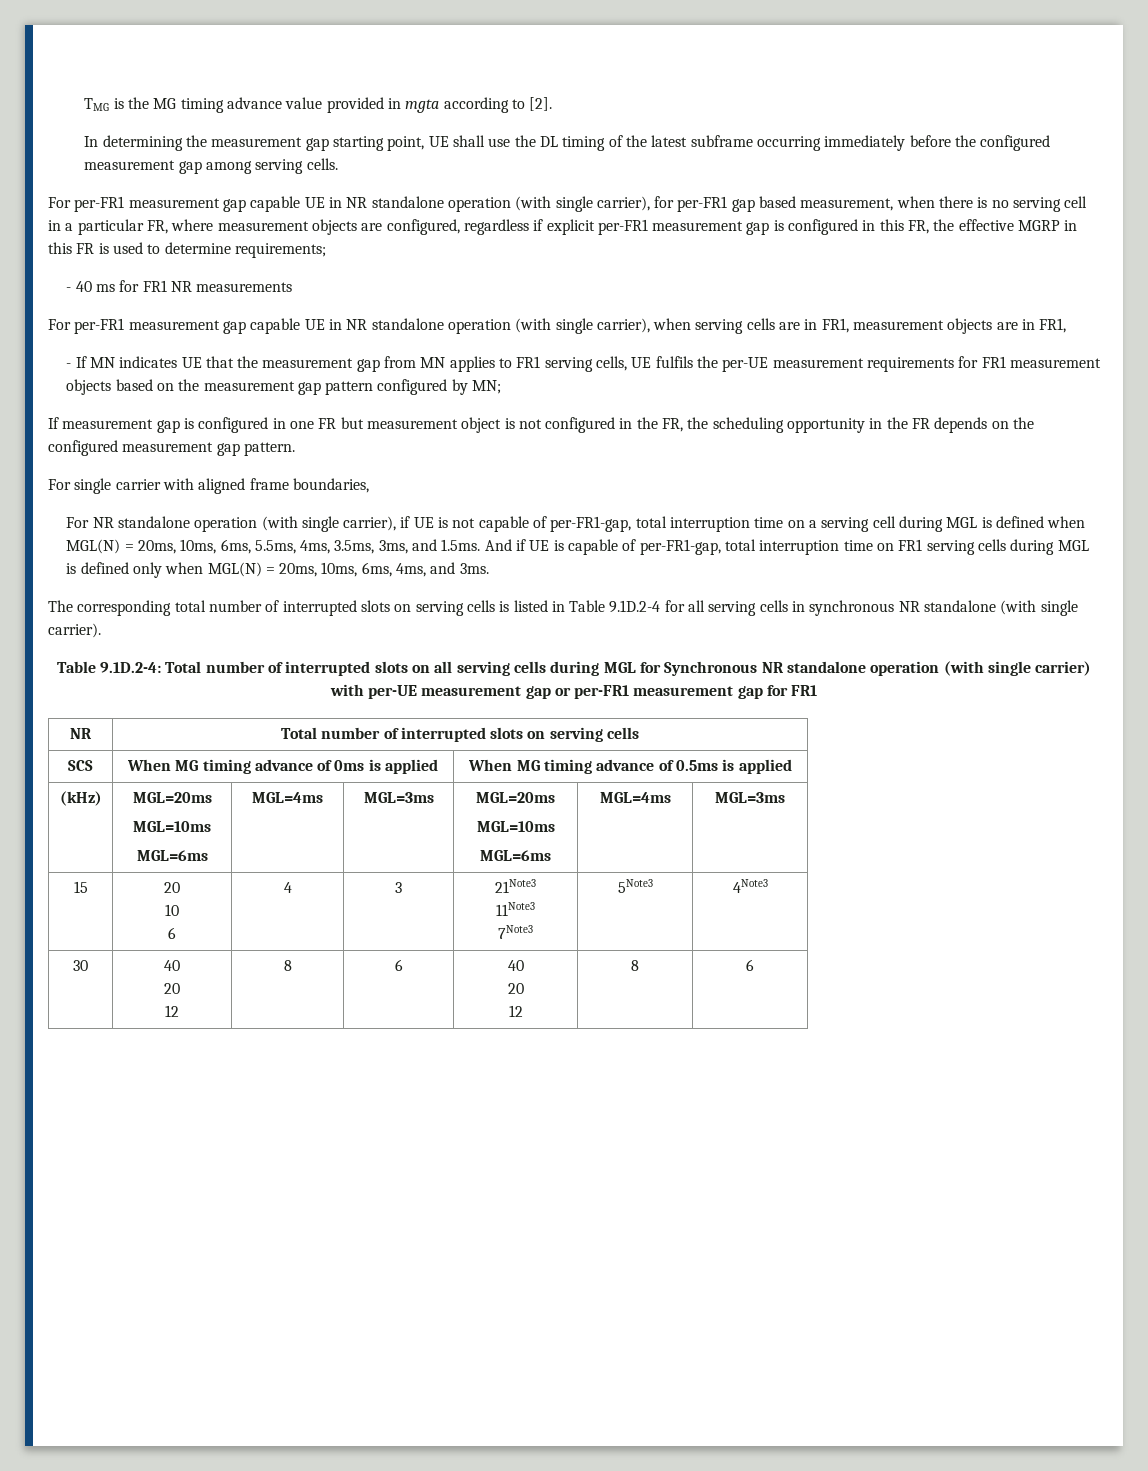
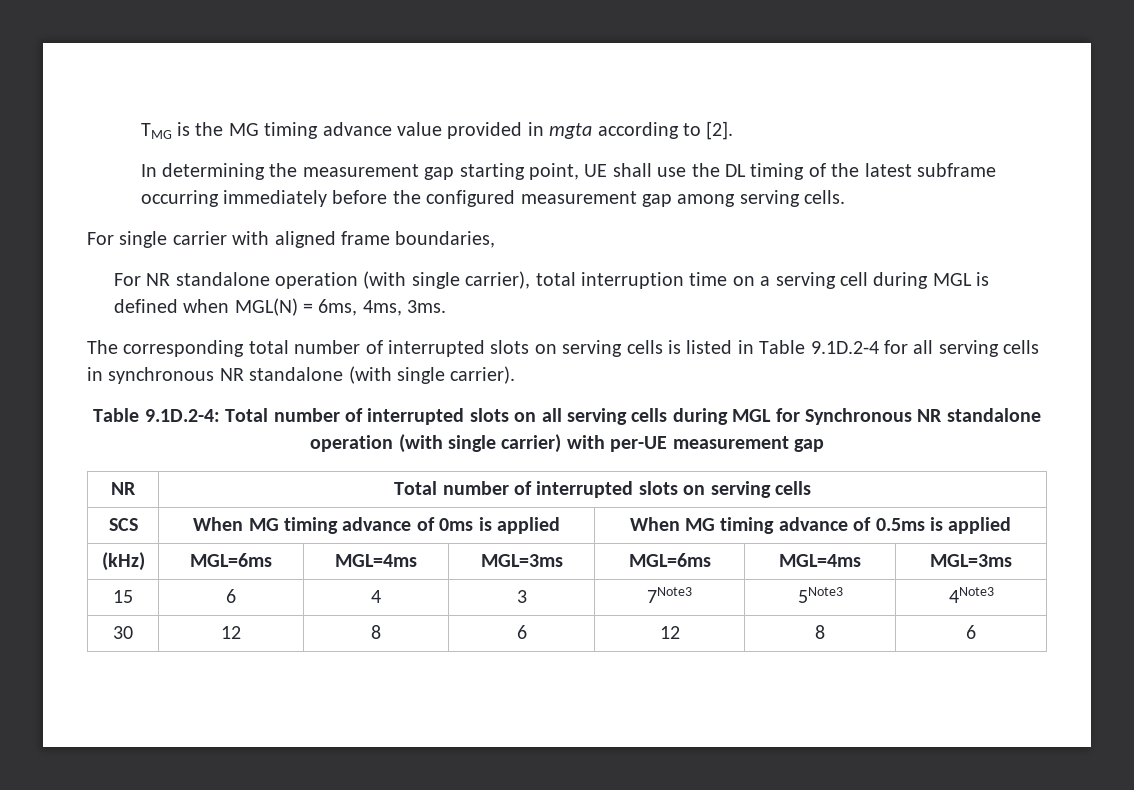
[48,196,1088,212] [48,219,1078,235] [48,242,326,258] [66,280,293,292] [48,318,1067,334] [66,356,1101,372] [66,379,502,395] [48,417,1035,433] [48,440,295,456] // For per-FR1 measurement gap capable UE in NR standalone operation (with single carrier), for per-FR1 gap based measurement, when there is no serving cell in a particular FR, where measurement objects are configured, regardless if explicit per-FR1 measurement gap is configured in this FR, the effective MGRP in this FR is used to determine requirements; // - 40 ms for FR1 NR measurements // For per-FR1 measurement gap capable UE in NR standalone operation (with single carrier), when serving cells are in FR1, measurement objects are in FR1, // - If MN indicates UE that the measurement gap from MN applies to FR1 serving cells, UE fulfils the per-UE measurement requirements for FR1 measurement objects based on the measurement gap pattern configured by MN; // If measurement gap is configured in one FR but measurement object is not configured in the FR, the scheduling opportunity in the FR depends on the configured measurement gap pattern. -> (846, 197) none
[400,516,632,532] if UE is not capable of per-FR1-gap, -> (531, 280) none
[137,539,1089,555] [66,562,358,578] 20ms, 10ms, 6ms, 5.5ms, 4ms, 3.5ms, 3ms, and 1.5ms. And if UE is capable of per-FR1-gap, total interruption time on FR1 serving cells during MGL is defined only when MGL(N) = 20ms, 10ms, -> (314, 308) none
[430,562,456,574] and -> (402, 308) none
[554,685,818,699] or per-FR1 measurement gap for FR1 -> (824, 445) none
[132,792,212,803] [133,821,211,832] MGL=20ms // MGL=10ms // -> (145, 561) none
[476,792,555,803] [476,821,555,832] MGL=20ms // MGL=10ms // -> (563, 560) none
[164,882,180,893] [165,904,179,916] 20 // 10 // -> (133, 596) none
[495,879,536,893] [496,902,535,916] 21Note3 // 11Note3 // -> (527, 596) none
[164,960,180,971] [164,983,180,994] 40 // 20 // -> (133, 632) none
[507,960,524,971] [507,983,524,994] 40 // 20 // -> (527, 632) none

